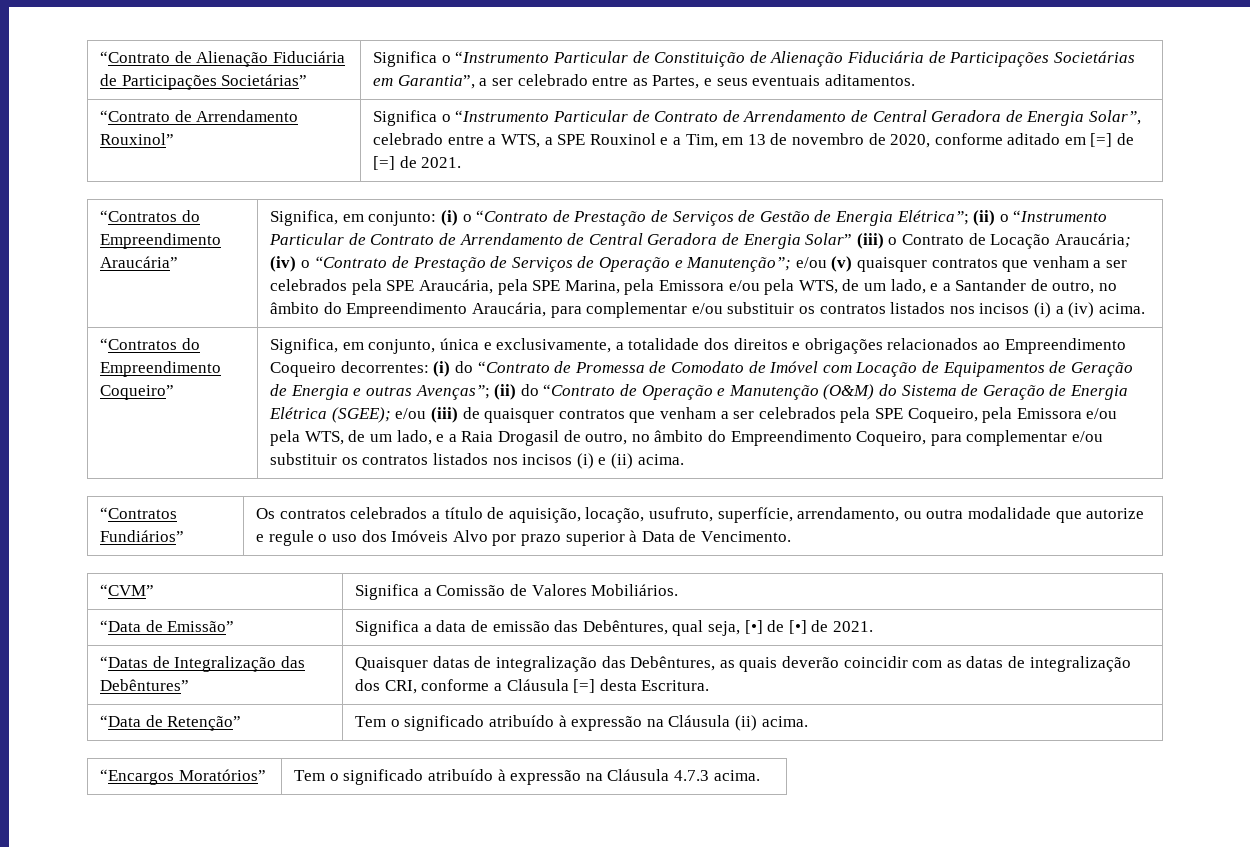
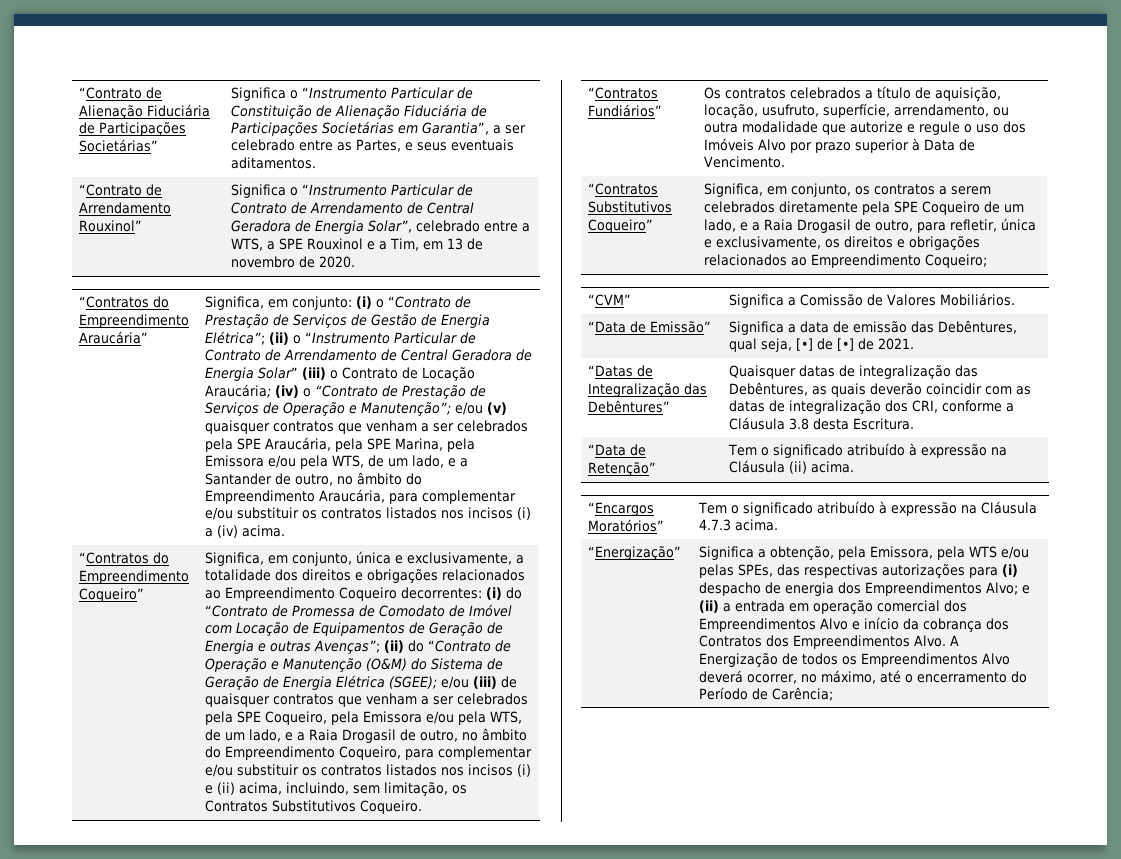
[890,133,1135,148] [373,156,462,170] 2020, conforme aditado em [=] de [=] de 2021. -> [319,256,356,268] 2020.
[637,454,684,465] acima. -> [239,782,468,796] [205,800,423,814] acima, incluindo, sem limitação, os Contratos Substitutivos Coqueiro.
(791, 536) none -> [588,183,659,195] [588,201,673,213] [588,219,654,233] [704,183,992,197] [704,201,1025,215] [704,218,1037,233] [704,236,981,250] [704,254,988,268] // “Contratos Substitutivos Coqueiro” | Significa, em conjunto, os contratos a serem celebrados diretamente pela SPE Coqueiro de um lado, e a Raia Drogasil de outro, para refletir, única e exclusivamente, os direitos e obrigações relacionados ao Empreendimento Coqueiro;
[573,679,596,693] [=] -> [789,418,810,430] 3.8
(760, 775) none -> [588,546,682,560] [699,546,1030,560] [699,564,1019,578] [699,582,1031,596] [699,600,968,614] [699,617,1010,632] [699,635,960,649] [699,653,1011,667] [699,670,1028,684] [699,687,834,701] // “Energização” | Significa a obtenção, pela Emissora, pela WTS e/ou pelas SPEs, das respectivas autorizações para (i) despacho de energia dos Empreendimentos Alvo; e (ii) a entrada em operação comercial dos Empreendimentos Alvo e início da cobrança dos Contratos dos Empreendimentos Alvo. A Energização de todos os Empreendimentos Alvo deverá ocorrer, no máximo, até o encerramento do Período de Carência;

